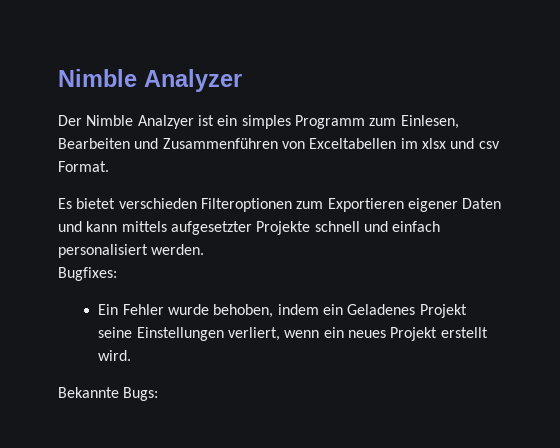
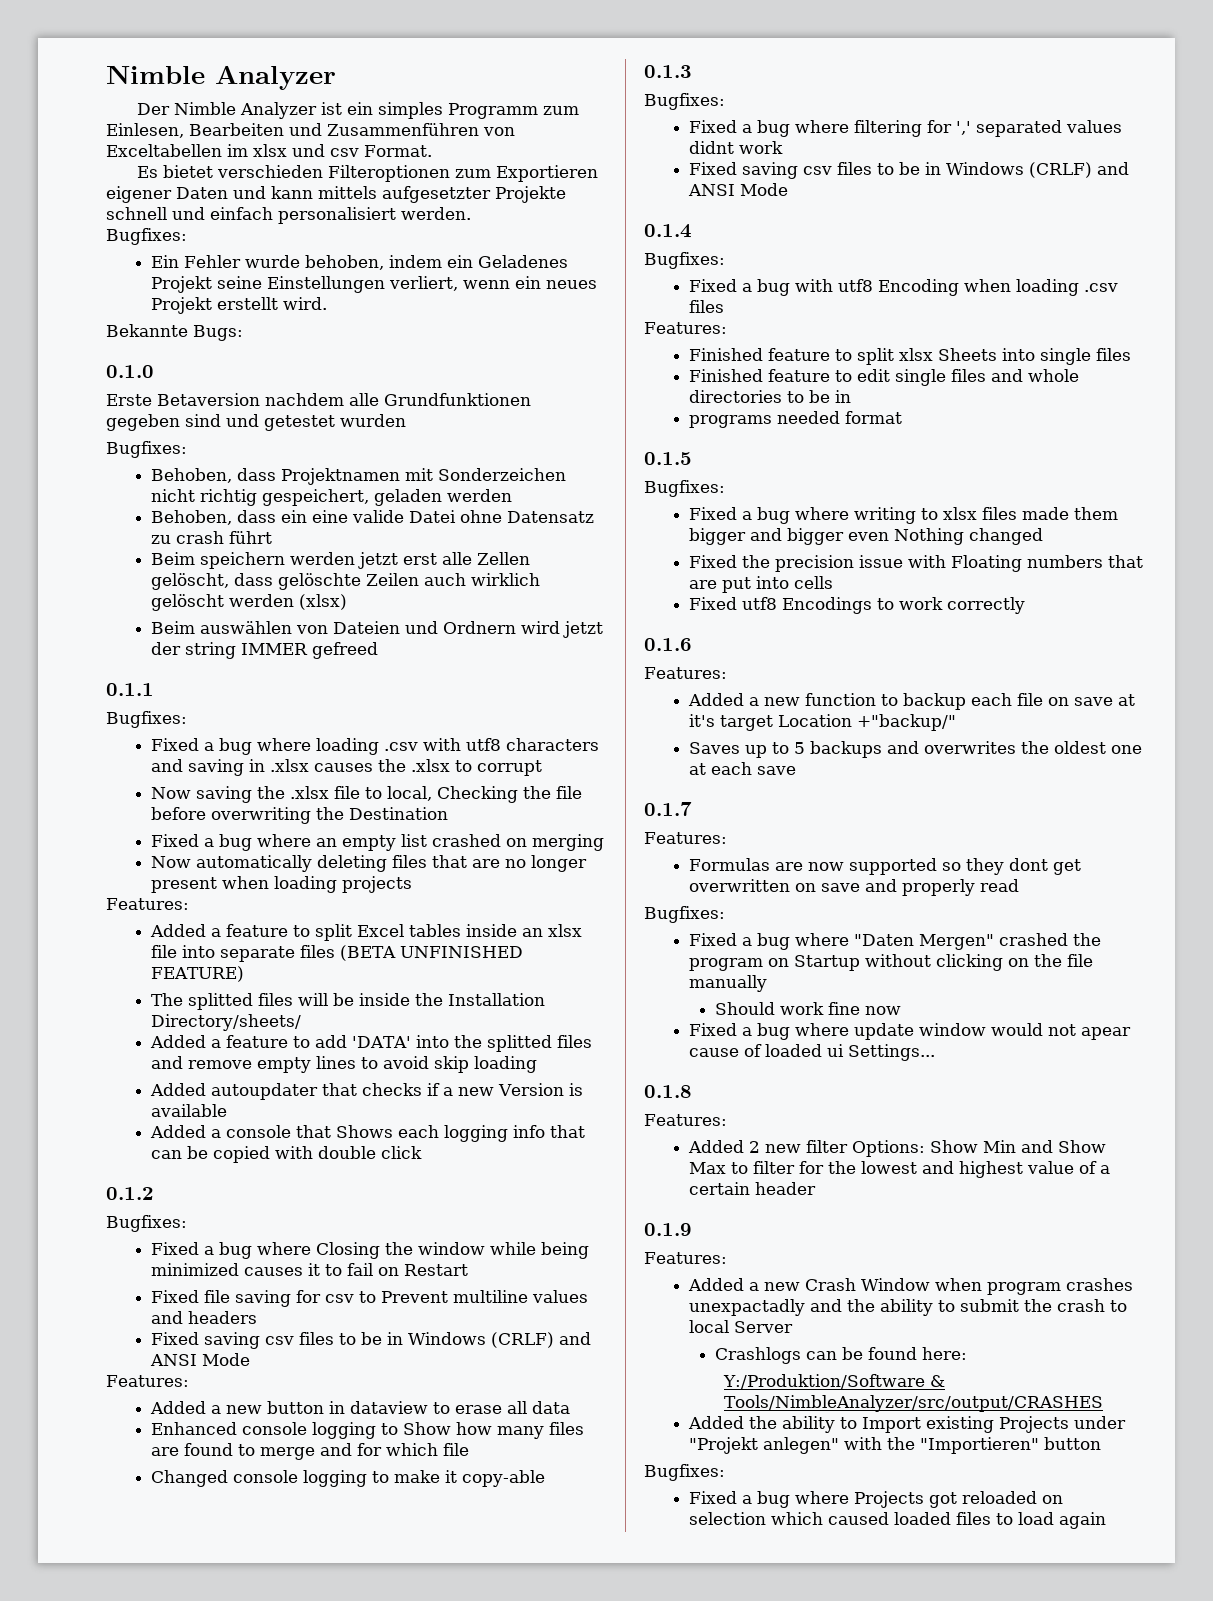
[137,115,194,129] Analzyer -> [240,102,318,119] Analyzer
(159, 394) none -> [106,365,154,378] [106,393,531,406] [106,414,406,431] [106,441,187,458] [150,468,566,485] [150,489,512,506] [150,510,594,525] [150,531,272,544] [150,552,530,569] [150,573,540,590] [150,594,347,611] [150,621,603,638] [150,642,378,659] [106,683,154,696] [106,711,187,728] [150,738,599,755] [150,759,542,776] [150,786,582,803] [150,807,448,824] [150,834,604,851] [150,855,587,872] [150,876,412,893] [106,898,189,910] [149,924,582,941] [150,945,523,962] [150,966,244,982] [150,993,545,1010] [150,1014,301,1031] [149,1035,592,1052] [150,1056,537,1073] [149,1083,583,1100] [150,1104,227,1117] [149,1125,585,1142] [150,1146,422,1163] [106,1187,154,1200] [106,1215,187,1232] [150,1242,589,1259] [150,1263,468,1276] [150,1290,588,1307] [150,1311,257,1324] [150,1332,591,1349] [149,1353,250,1366] [106,1375,189,1387] [149,1401,570,1414] [150,1422,584,1439] [150,1443,469,1460] [150,1470,545,1487] [644,65,692,78] [644,93,725,110] [688,120,1122,137] [688,141,783,154] [688,162,1129,179] [687,183,788,196] [644,224,692,238] [644,252,725,269] [688,279,1118,296] [688,300,724,313] [644,322,727,334] [688,348,1131,365] [688,369,1079,386] [688,390,851,403] [688,411,902,428] [644,452,692,465] [644,480,725,497] [688,507,1118,524] [688,528,1043,545] [688,555,1143,572] [688,576,833,593] [688,597,1025,614] [644,638,692,651] [644,667,727,679] [687,693,1135,710] [688,714,956,731] [688,741,1142,758] [688,762,796,775] [644,802,692,816] [644,832,727,844] [688,858,1081,875] [688,879,1019,896] [644,906,725,923] [688,933,1101,950] [688,954,1093,971] [688,975,767,992] [715,1002,902,1015] [688,1023,1131,1040] [688,1044,935,1061] [644,1085,692,1098] [644,1114,727,1126] [687,1140,1106,1157] [688,1161,1110,1178] [688,1182,816,1195] [644,1223,692,1236] [644,1252,727,1264] [687,1278,1133,1295] [688,1299,1127,1316] [688,1320,793,1333] [715,1347,968,1364] [722,1374,945,1389] [723,1395,1103,1412] [687,1416,1126,1433] [688,1437,1101,1454] [644,1464,725,1481] [688,1491,1063,1508] [688,1512,1106,1529] // 0.1.0 // Erste Betaversion nachdem alle Grundfunktionen gegeben sind und getestet wurden // Bugfixes: // Behoben, dass Projektnamen mit Sonderzeichen nicht richtig gespeichert, geladen werden // Behoben, dass ein eine valide Datei ohne Datensatz zu crash führt // Beim speichern werden jetzt erst alle Zellen gelöscht, dass gelöschte Zeilen auch wirklich gelöscht werden (xlsx) // Beim auswählen von Dateien und Ordnern wird jetzt der string IMMER gefreed // 0.1.1 // Bugfixes: // Fixed a bug where loading .csv with utf8 characters and saving in .xlsx causes the .xlsx to corrupt // Now saving the .xlsx file to local, Checking the file before overwriting the Destination // Fixed a bug where an empty list crashed on merging // Now automatically deleting files that are no longer present when loading projects // Features: // Added a feature to split Excel tables inside an xlsx file into separate files (BETA UNFINISHED FEATURE) // The splitted files will be inside the Installation Directory/sheets/ // Added a feature to add 'DATA' into the splitted files and remove empty lines to avoid skip loading // Added autoupdater that checks if a new Version is available // Added a console that Shows each logging info that can be copied with double click // 0.1.2 // Bugfixes: // Fixed a bug where Closing the window while being minimized causes it to fail on Restart // Fixed file saving for csv to Prevent multiline values and headers // Fixed saving csv files to be in Windows (CRLF) and ANSI Mode // Features: // Added a new button in dataview to erase all data // Enhanced console logging to Show how many files are found to merge and for which file // Changed console logging to make it copy-able // 0.1.3 // Bugfixes: // Fixed a bug where filtering for ',' separated values didnt work // Fixed saving csv files to be in Windows (CRLF) and ANSI Mode // 0.1.4 // Bugfixes: // Fixed a bug with utf8 Encoding when loading .csv files // Features: // Finished feature to split xlsx Sheets into single files // Finished feature to edit single files and whole directories to be in // programs needed format // 0.1.5 // Bugfixes: // Fixed a bug where writing to xlsx files made them bigger and bigger even Nothing changed // Fixed the precision issue with Floating numbers that are put into cells // Fixed utf8 Encodings to work correctly // 0.1.6 // Features: // Added a new function to backup each file on save at it's target Location +"backup/" // Saves up to 5 backups and overwrites the oldest one at each save // 0.1.7 // Features: // Formulas are now supported so they dont get overwritten on save and properly read // Bugfixes: // Fixed a bug where "Daten Mergen" crashed the program on Startup without clicking on the file manually // Should work fine now // Fixed a bug where update window would not apear cause of loaded ui Settings... // 0.1.8 // Features: // Added 2 new filter Options: Show Min and Show Max to filter for the lowest and highest value of a certain header // 0.1.9 // Features: // Added a new Crash Window when program crashes unexpactadly and the ability to submit the crash to local Server // Crashlogs can be found here: // Y:/Produktion/Software & Tools/NimbleAnalyzer/src/output/CRASHES // Added the ability to Import existing Projects under "Projekt anlegen" with the "Importieren" button // Bugfixes: // Fixed a bug where Projects got reloaded on selection which caused loaded files to load again

